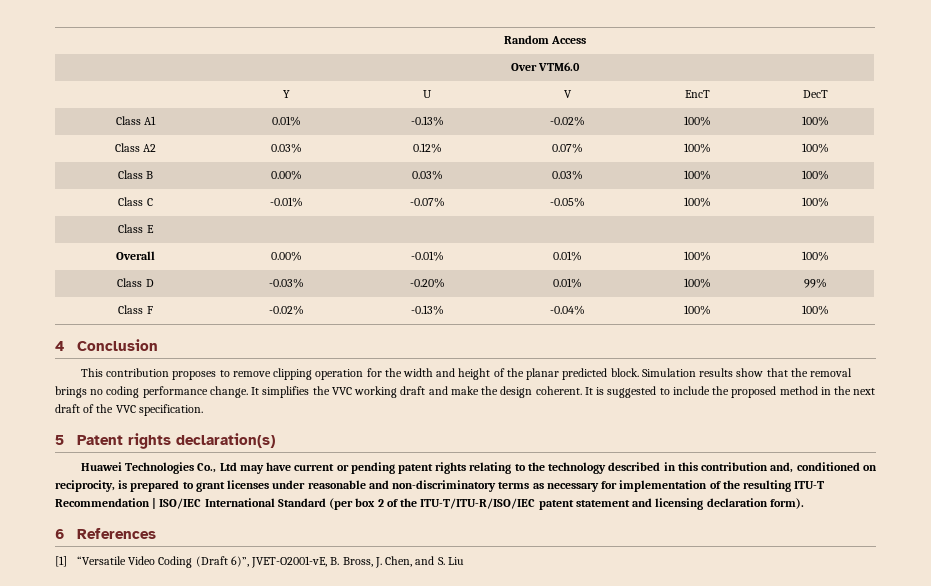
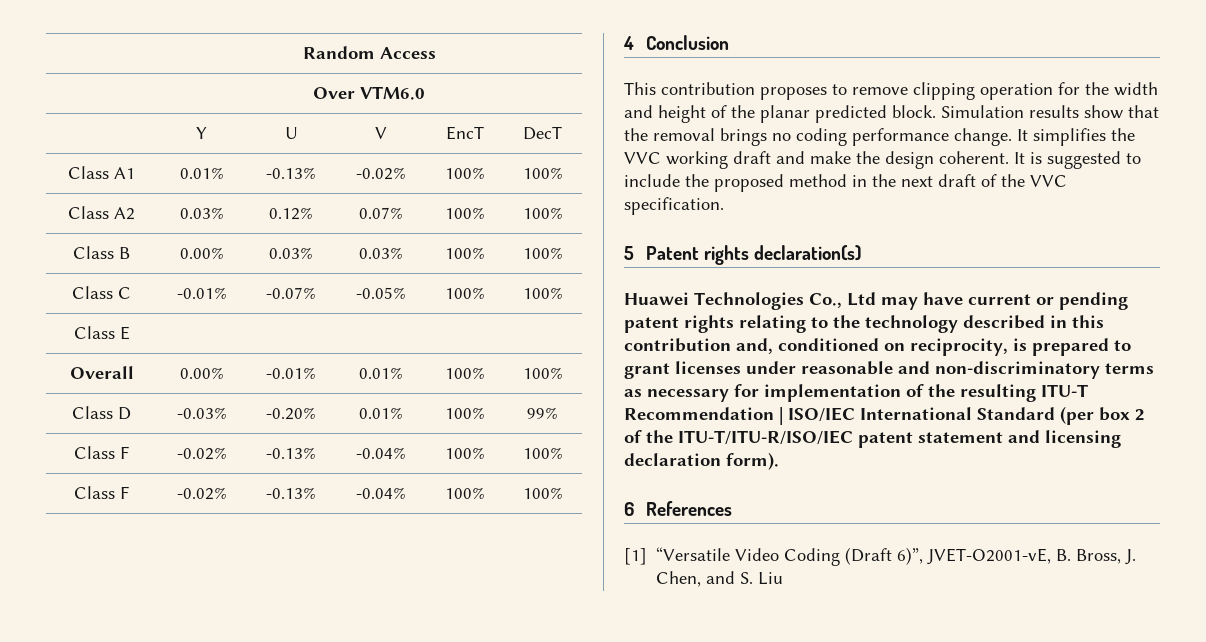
(829, 310) none -> [74,486,129,499] [176,487,227,500] [266,487,316,499] [355,487,406,499] [444,487,485,499] [522,487,563,499] // Class F | -0.02% | -0.13% | -0.04% | 100% | 100%

